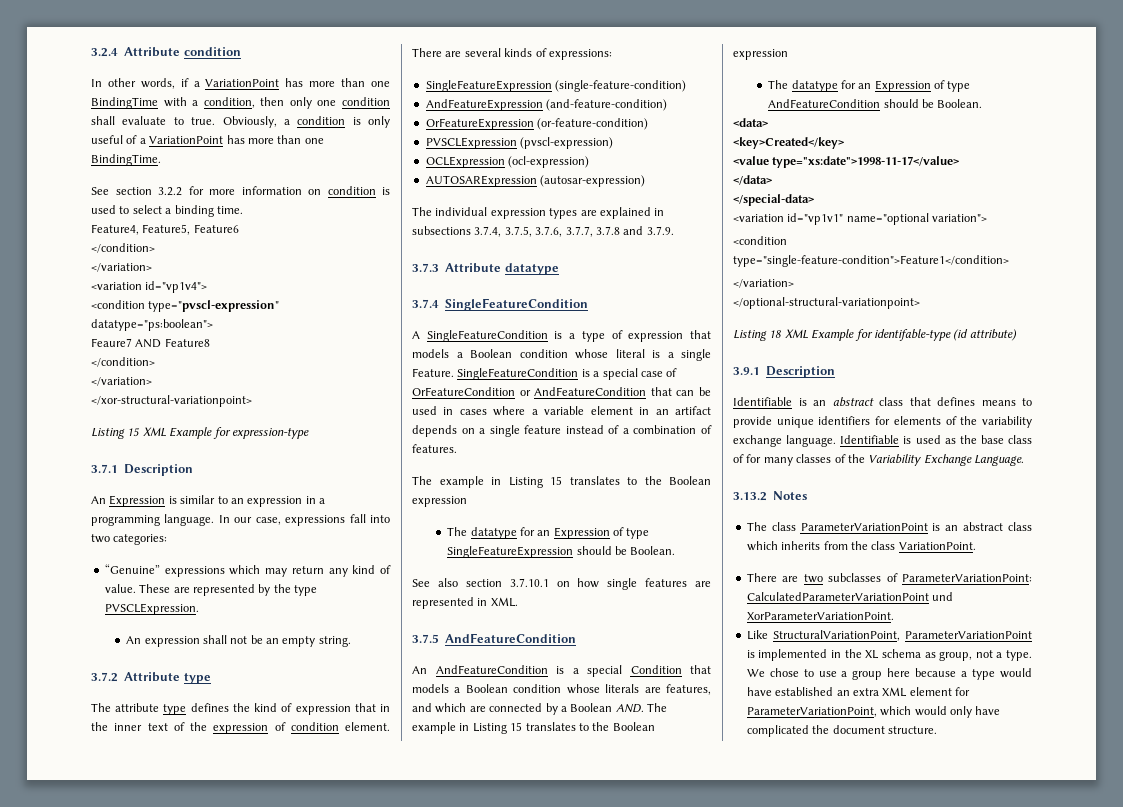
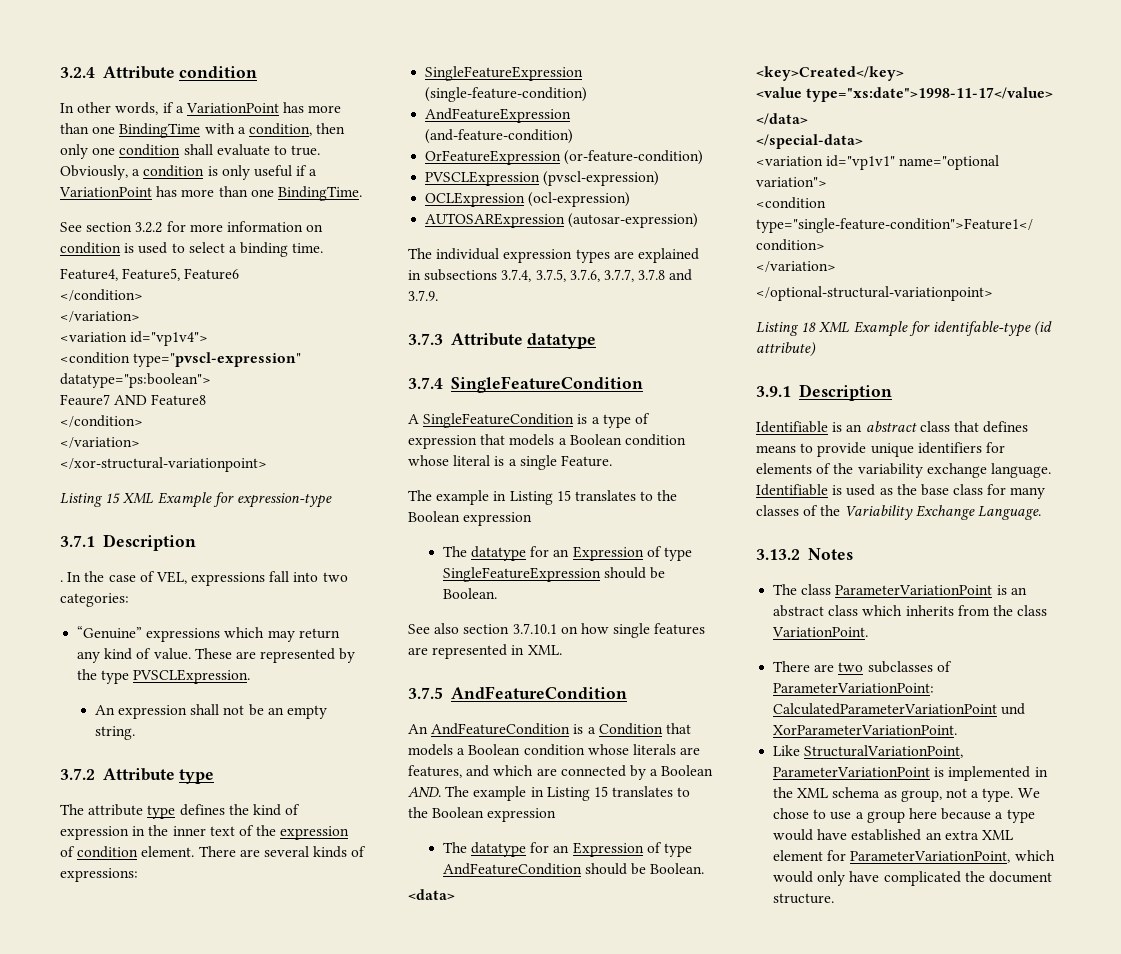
[126,135,138,144] of -> [296,165,308,176] if
[91,495,325,507] [91,514,281,526] An Expression is similar to an expression in a programming language. In our case, -> [60,571,187,584] . In the case of VEL,
[354,703,376,712] that -> (129, 833) none
[457,368,678,380] [412,387,711,396] [412,406,711,416] [412,425,712,437] [412,444,457,453] SingleFeatureCondition is a special case of OrFeatureCondition or AndFeatureCondition that can be used in cases where a variable element in an artifact depends on a single feature instead of a combination of features. -> (612, 461) none
[587,665,622,677] special -> (596, 730) none
[733,454,744,463] of -> (984, 489) none
[865,650,880,659] XL -> [797,788,829,798] XML

